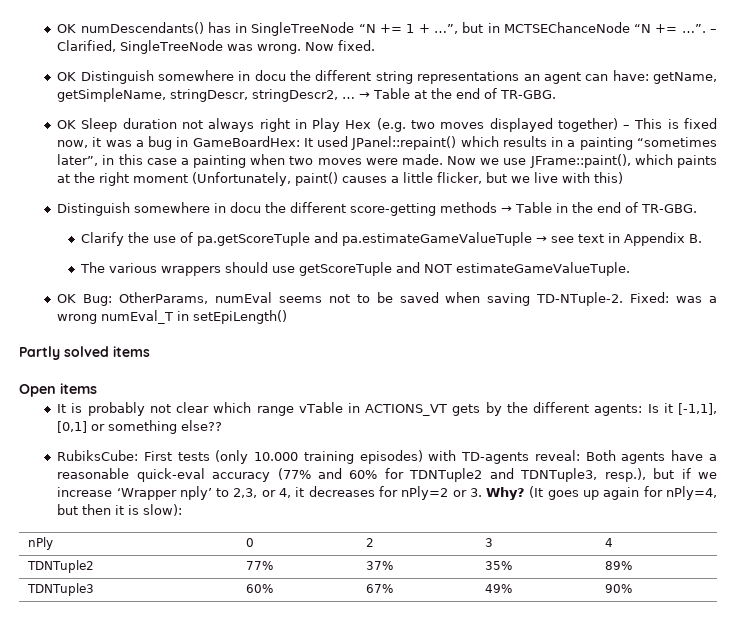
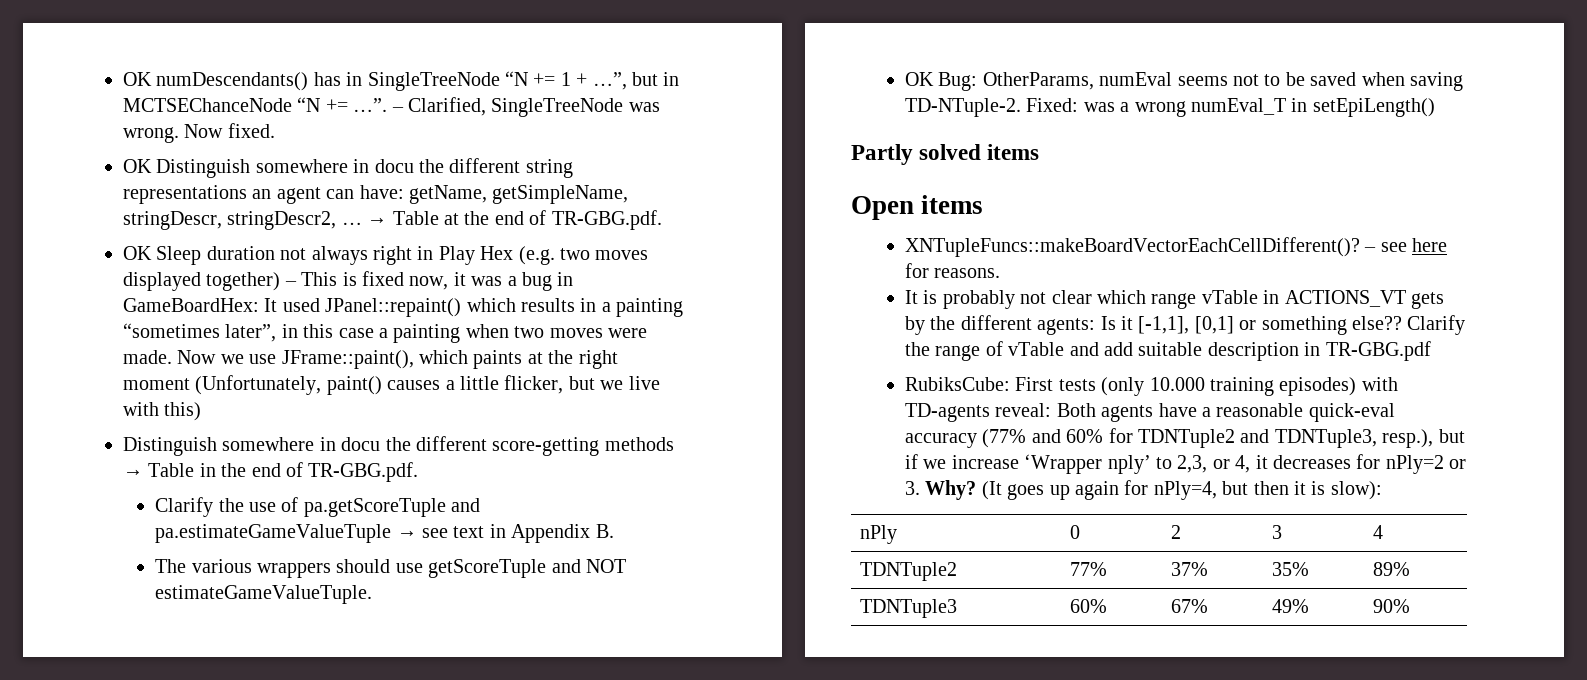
[500,90,557,99] TR-GBG. -> [551,210,662,230] TR-GBG.pdf.
[641,204,698,213] TR-GBG. -> [308,462,419,482] TR-GBG.pdf.
(97, 388) none -> [905,237,1448,257] [905,263,1001,278] // XNTupleFuncs::makeBoardVectorEachCellDifferent()? – see here for reasons.
(223, 425) none -> [1407,315,1466,335] [905,341,1431,361] Clarify the range of vTable and add suitable description in TR-GBG.pdf

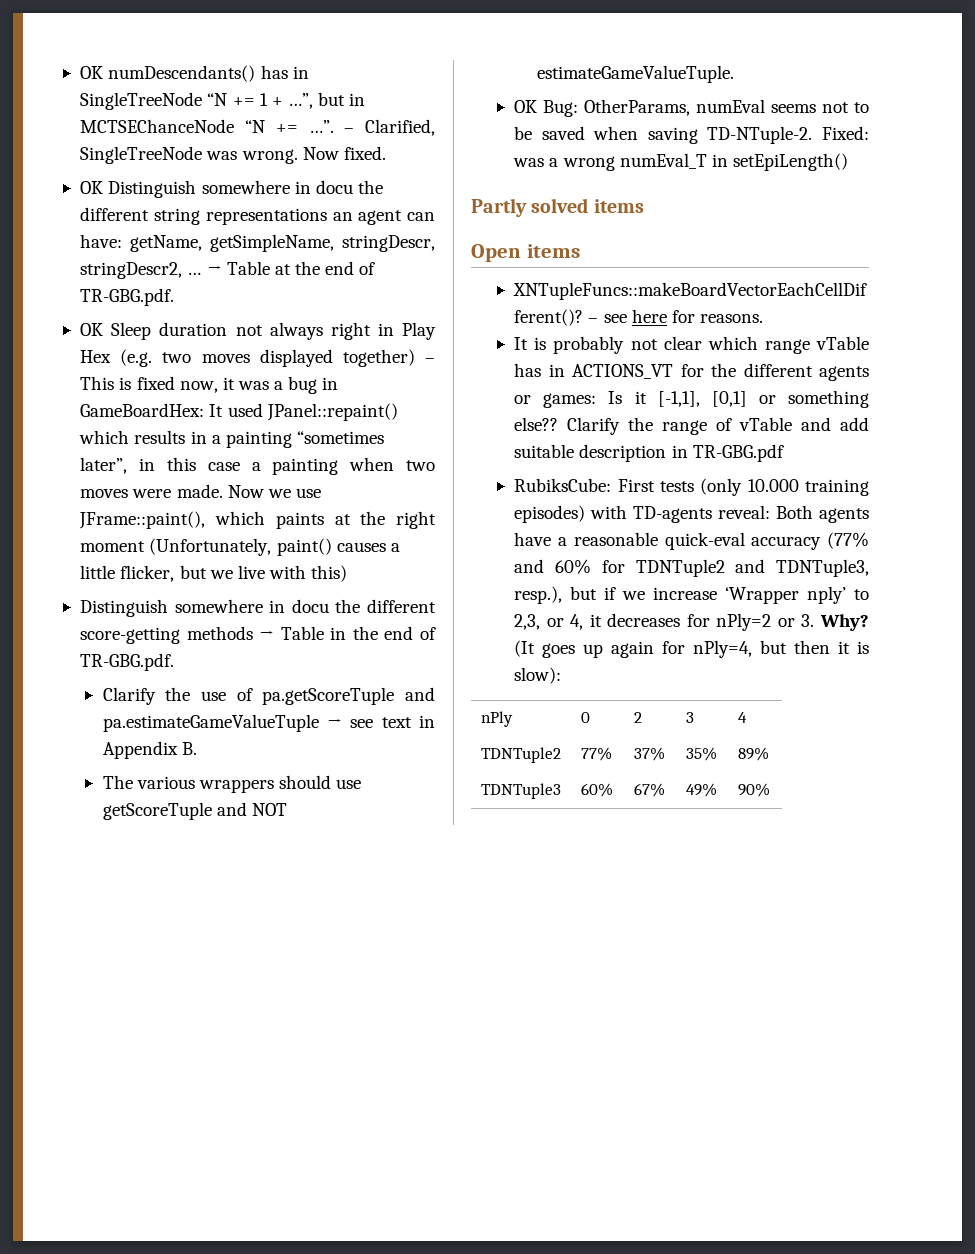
(1258, 297) none -> [514,363,542,377] has
[1411,292,1445,309] [905,315,1096,335] gets by the different agents: -> [680,363,869,381] [514,393,597,408] for the different agents or games:

